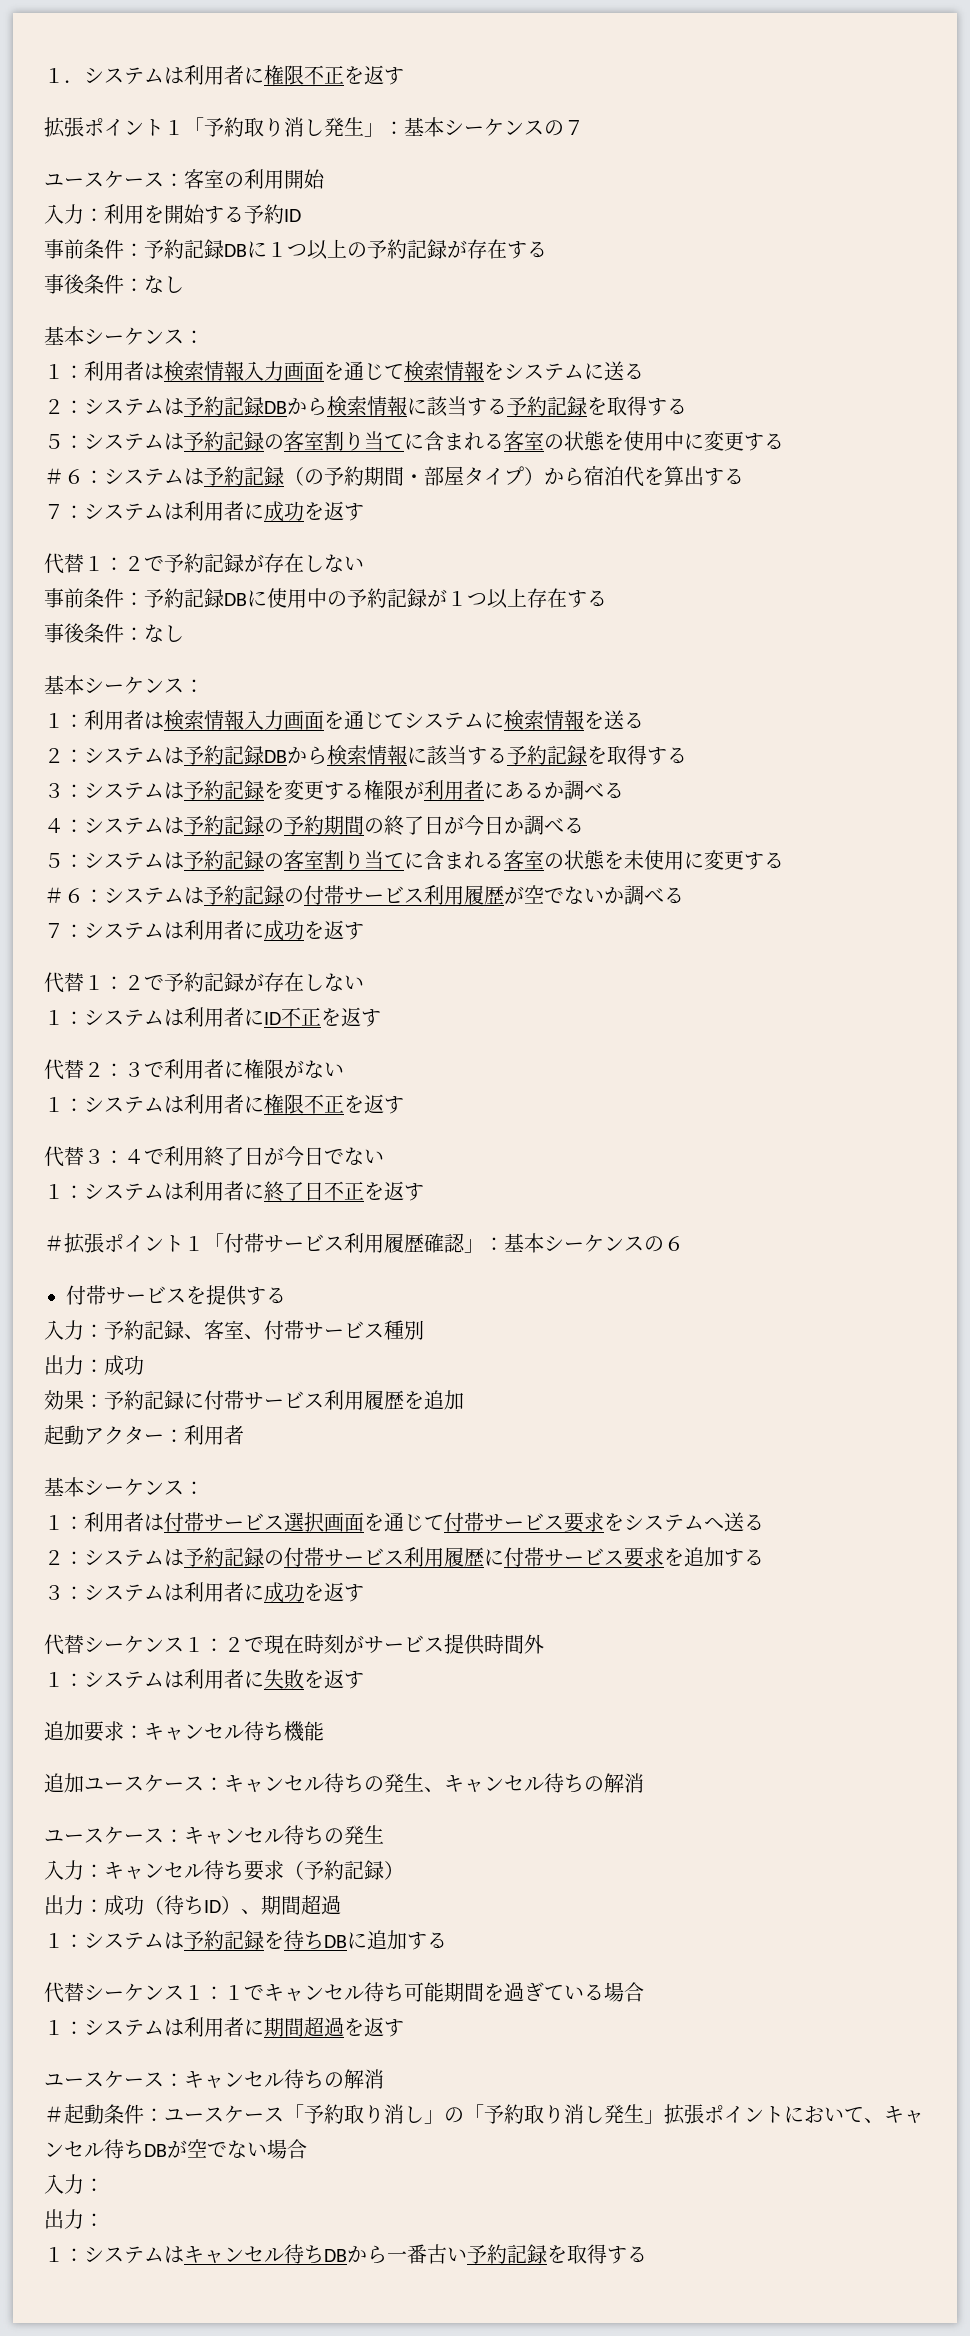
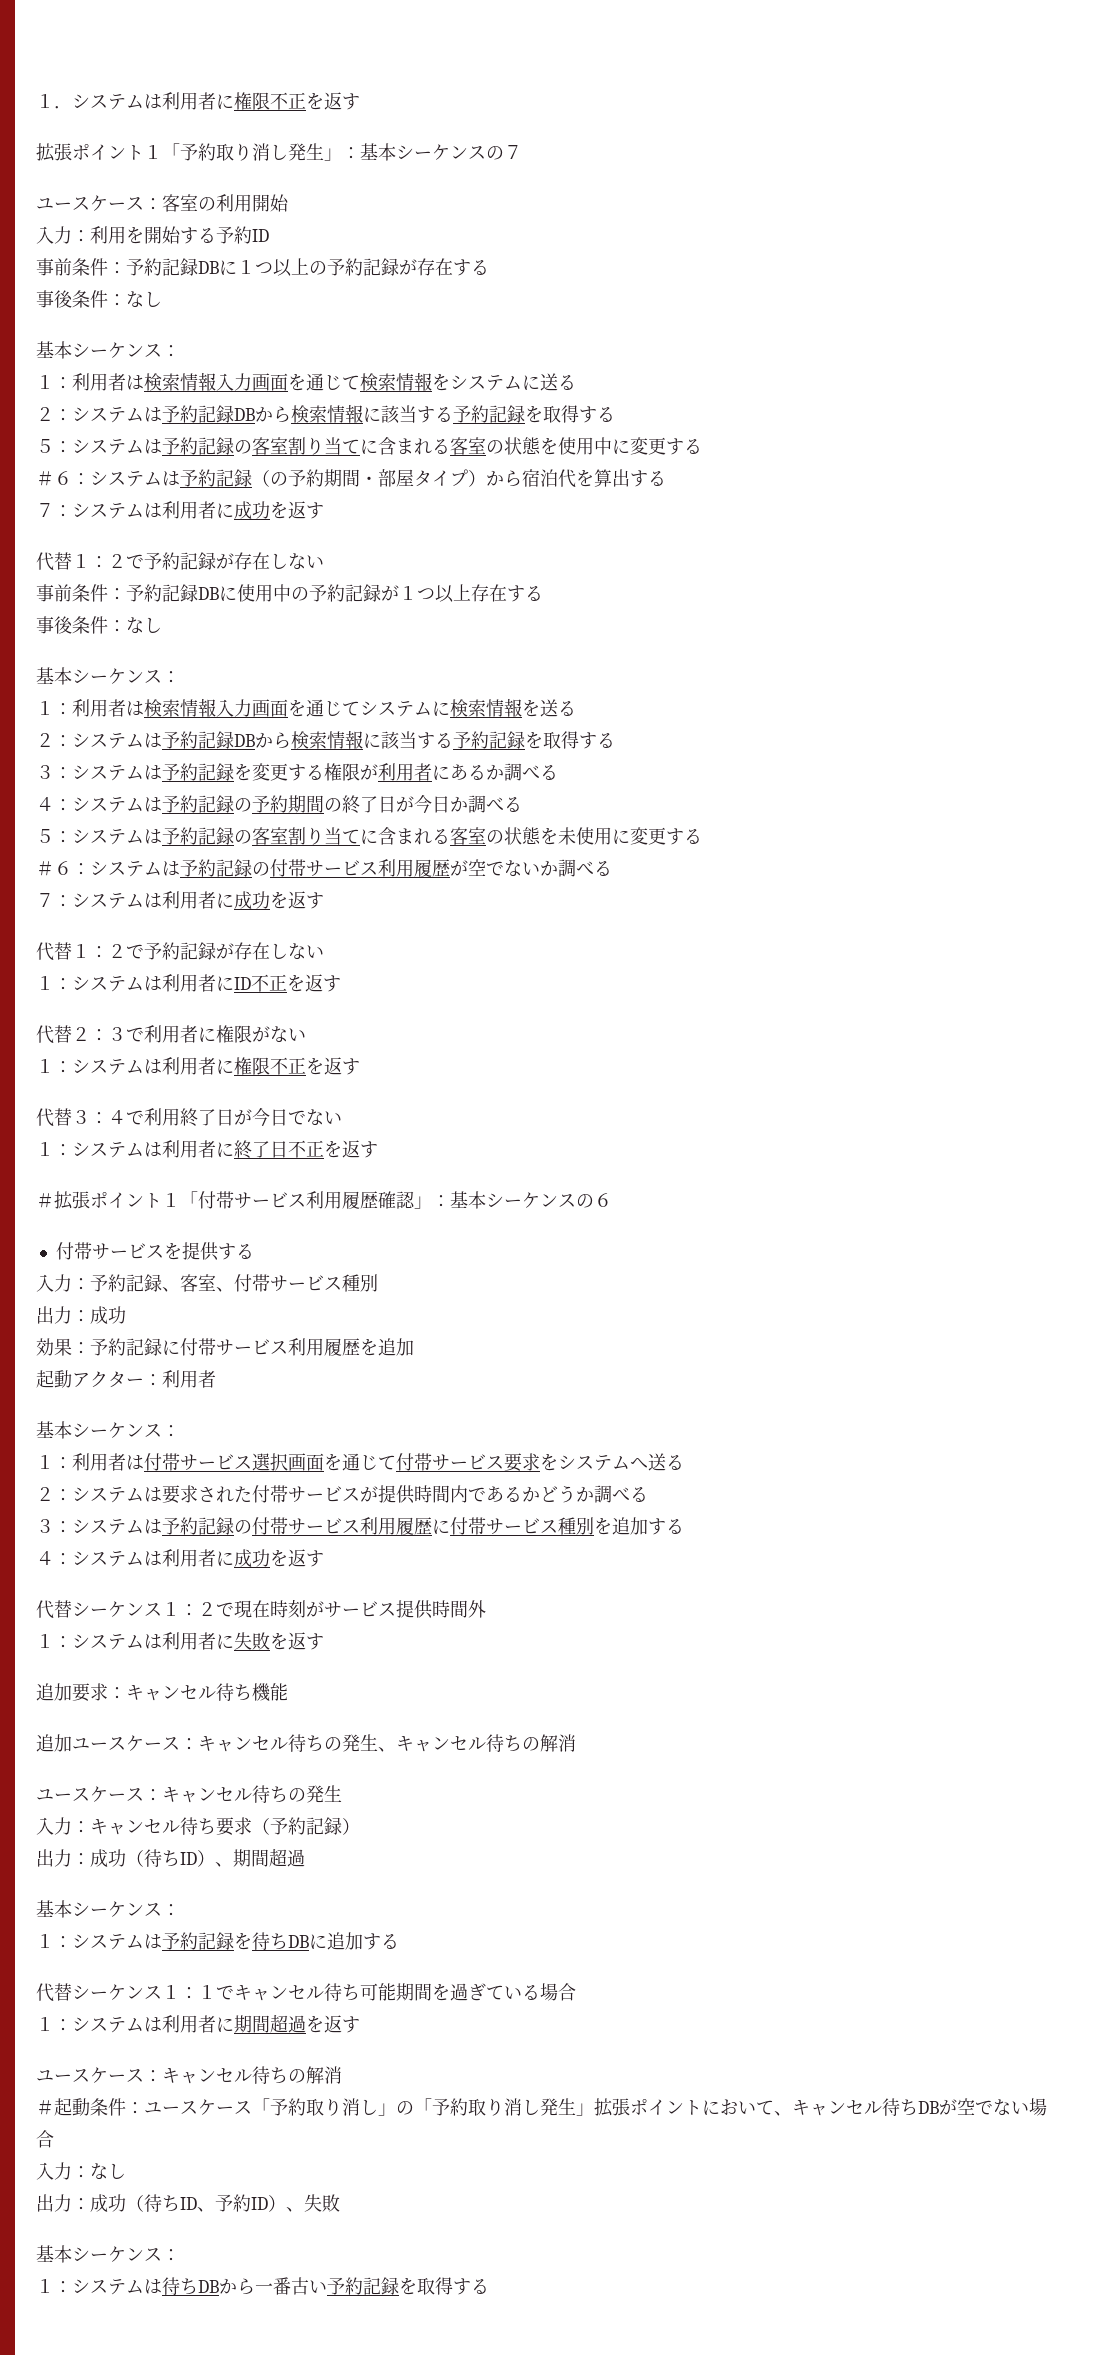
(184, 1557) none -> [162,1485,648,1504] [36,1519,162,1535] 要求された付帯サービスが提供時間内であるかどうか調べる // ３：システムは
[624,1547,664,1568] 要求 -> [558,1517,594,1535] 種別
[44,1585,64,1600] ３ -> [36,1551,54,1565] ４
(341, 1905) none -> [36,1900,180,1918] // 基本シーケンス：
[44,2209,104,2229] [44,2246,284,2264] // 出力： // １：システムはキャンセル -> [90,2163,126,2180] [36,2194,340,2212] [36,2245,180,2263] [36,2279,162,2295] なし // 出力：成功（待ちID、予約ID）、失敗 // 基本シーケンス： // １：システムは

